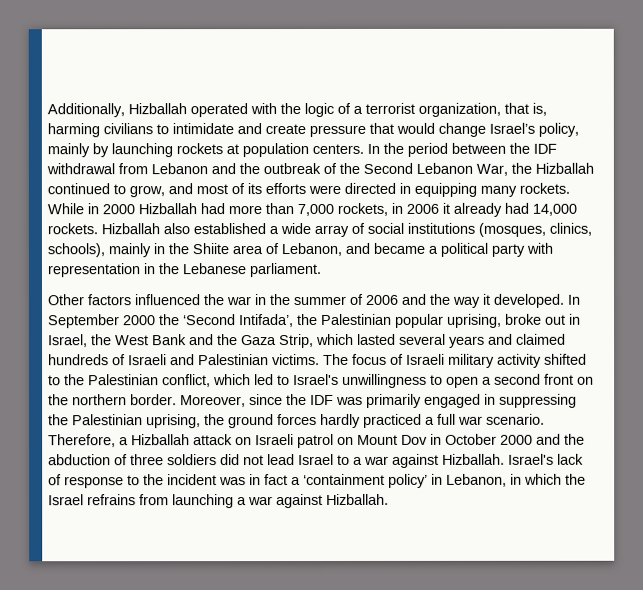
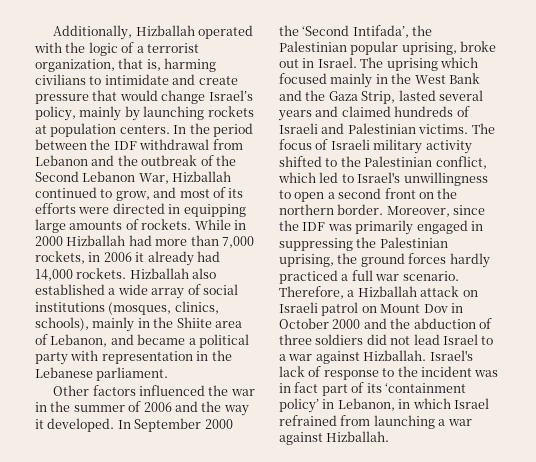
[511,162,532,174] the -> (169, 178) none
[480,185,517,197] many -> [35,219,139,233] large amounts of
[48,334,88,348] Israel, -> [317,57,478,71] [279,73,388,88] Israel. The uprising which focused mainly in
[316,333,354,346] which -> (396, 97) none
[291,477,301,486] a -> [321,382,382,396] part of its
[565,473,586,485] [48,494,136,506] the Israel refrains -> [453,398,489,409] [279,415,337,426] Israel refrained

